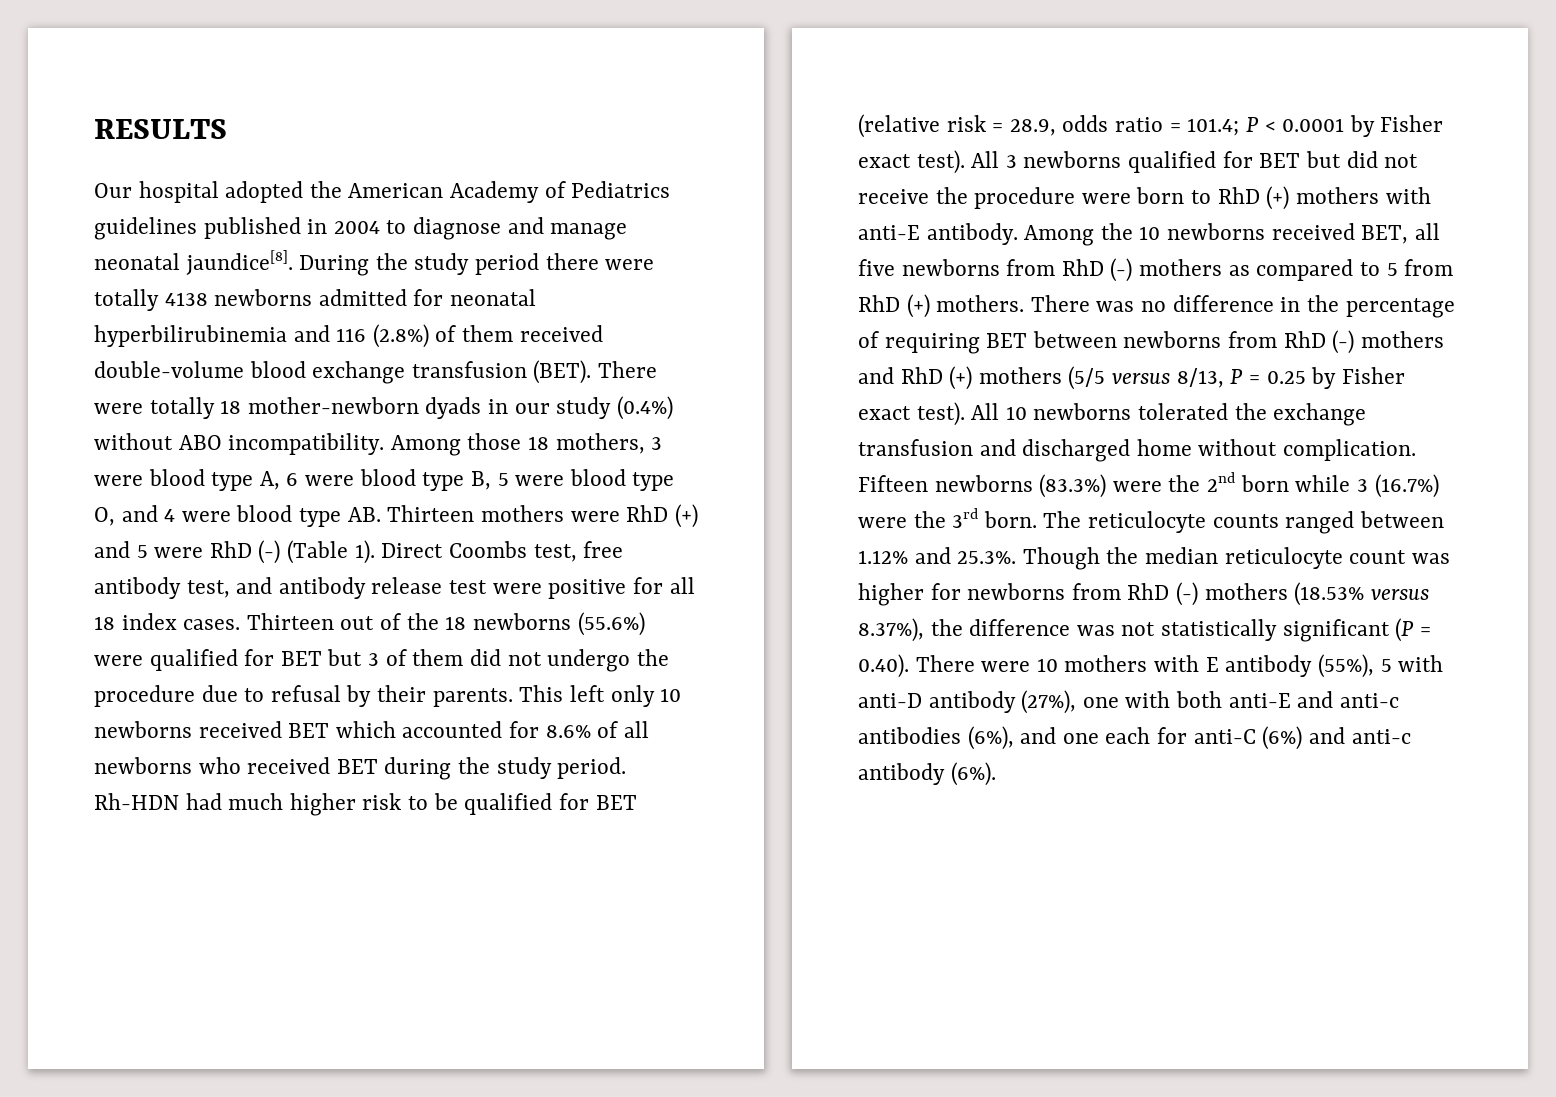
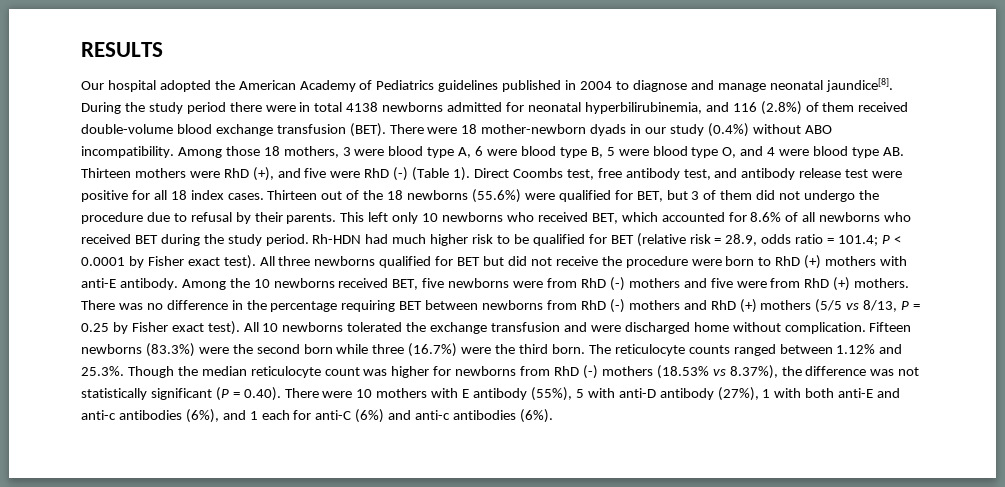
[94,289,159,311] totally -> [299,102,343,112] in total
[94,325,287,347] hyperbilirubinemia -> [584,102,702,114] hyperbilirubinemia,
[149,397,215,419] totally -> (458, 130) none
[674,504,698,528] [94,541,148,558] (+) and 5 -> [252,167,327,181] (+), and five
[280,651,322,666] BET -> [636,191,663,202] BET,
[198,721,330,738] received BET -> [506,212,618,224] who received BET,
[1005,155,1017,168] 3 -> [278,256,311,266] three
[1414,223,1440,240] all -> (419, 284) none
[1006,258,1398,282] from RhD (-) mothers as compared to 5 -> [513,277,767,291] were from RhD (-) mothers and five were
[858,331,879,348] of -> (338, 306) none
[1112,373,1171,384] versus -> [846,303,860,310] vs
(1016, 447) none -> [590,325,621,332] were
[1207,472,1236,492] 2nd -> [256,344,300,354] second
[1356,479,1368,492] 3 -> [372,344,405,354] three
[952,508,979,528] 3rd -> [519,344,549,354] third
[1370,589,1429,600] versus -> [712,369,726,376] vs
[1082,697,1119,708] one -> [762,389,771,398] 1
[1062,733,1099,744] one -> [249,411,258,420] 1
[858,763,945,785] antibody -> [453,410,517,420] antibodies

